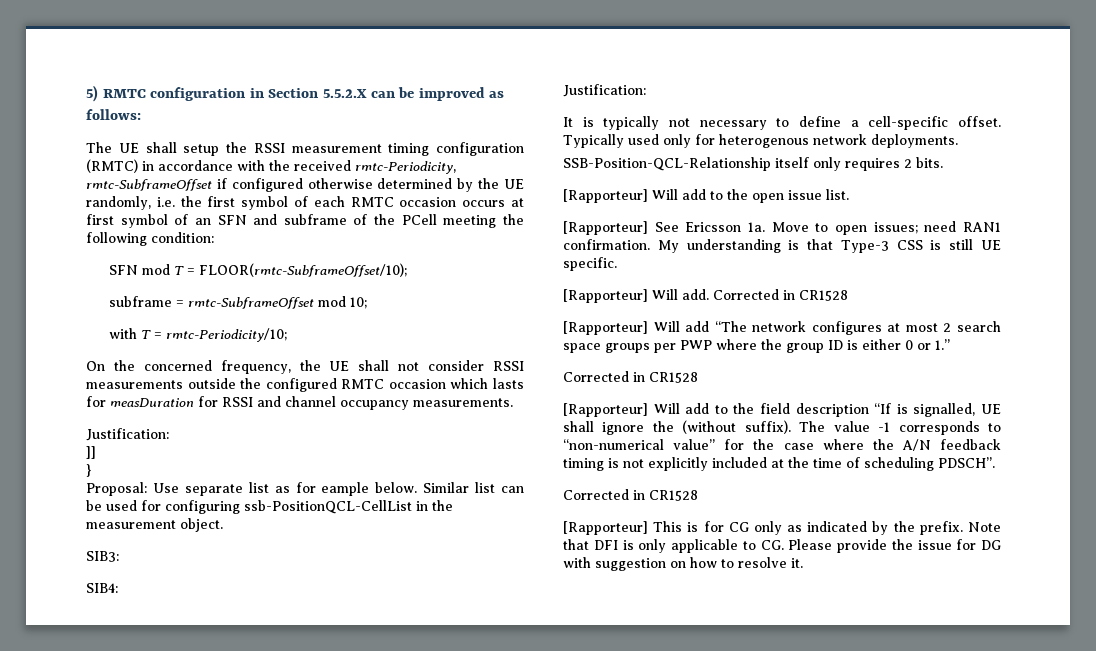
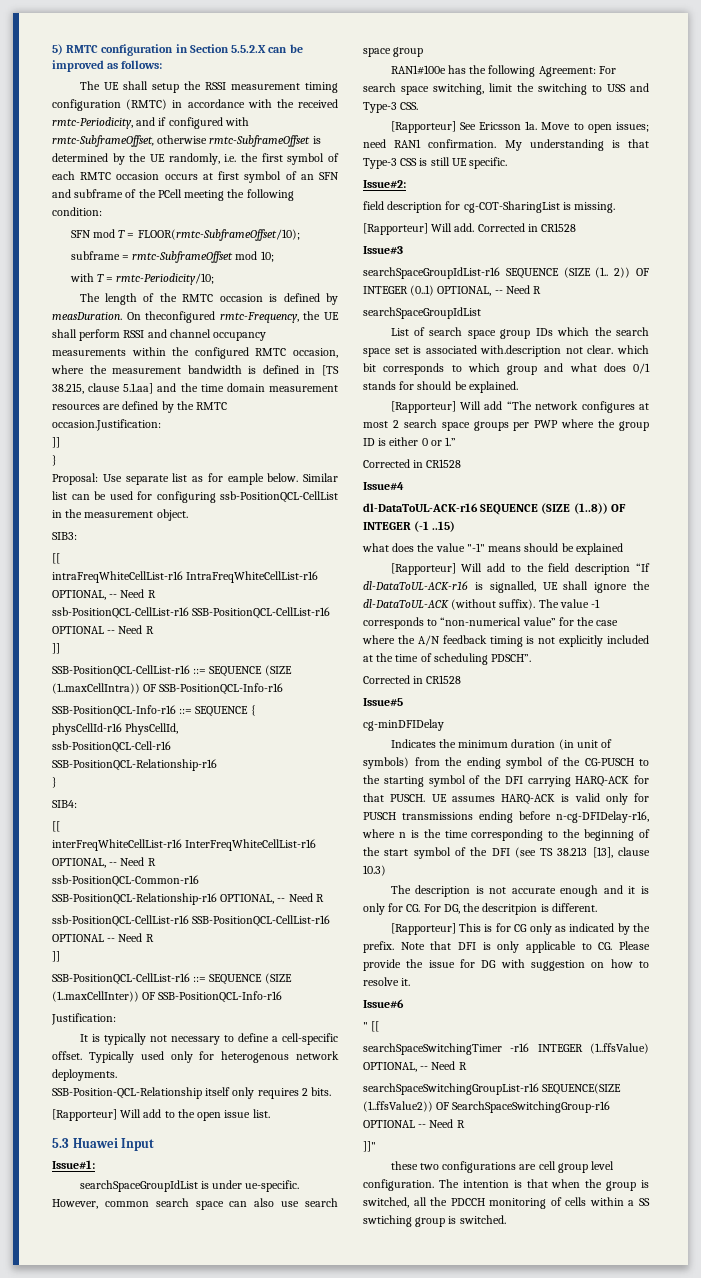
[86,179,212,191] rmtc-SubframeOffset -> [136,117,156,126] and
[307,178,373,189] otherwise -> [224,117,249,126] [52,135,321,147] with rmtc-SubframeOffset, otherwise rmtc-SubframeOffset is
[86,360,525,374] [86,378,524,392] [86,396,513,410] [86,428,169,441] On the concerned frequency, the UE shall not consider RSSI measurements outside the configured RMTC occasion which lasts for measDuration for RSSI and channel occupancy measurements. // Justification: -> [79,293,338,305] [52,311,339,323] [52,329,267,341] [52,347,338,359] [51,365,339,376] [52,383,338,394] [52,401,228,413] [52,419,161,431] The length of the RMTC occasion is defined by measDuration. On theconfigured rmtc-Frequency, the UE shall perform RSSI and channel occupancy measurements within the configured RMTC occasion, where the measurement bandwidth is defined in [TS 38.215, clause 5.1.aa] and the time domain measurement resources are defined by the RMTC occasion.Justification:
[86,583,118,593] SIB4: -> [52,553,60,564] [52,571,319,583] [52,589,156,600] [52,607,331,619] [52,625,154,634] [52,643,60,654] [52,665,292,677] [52,683,284,695] [52,705,256,717] [52,723,179,735] [52,741,171,753] [52,759,217,771] [52,777,57,788] [52,800,77,808] [52,821,60,832] [52,839,317,851] [52,857,156,868] [52,875,199,887] [52,893,324,905] [52,915,331,927] [52,933,154,942] [52,951,60,962] [52,973,292,985] [52,991,283,1003] [[ // intraFreqWhiteCellList-r16 IntraFreqWhiteCellList-r16 OPTIONAL, -- Need R // ssb-PositionQCL-CellList-r16 SSB-PositionQCL-CellList-r16 OPTIONAL -- Need R // ]] // SSB-PositionQCL-CellList-r16 ::= SEQUENCE (SIZE (1..maxCellIntra)) OF SSB-PositionQCL-Info-r16 // SSB-PositionQCL-Info-r16 ::= SEQUENCE { // physCellId-r16 PhysCellId, // ssb-PositionQCL-Cell-r16 SSB-PositionQCL-Relationship-r16 // } // SIB4: // [[ // interFreqWhiteCellList-r16 InterFreqWhiteCellList-r16 OPTIONAL, -- Need R // ssb-PositionQCL-Common-r16 SSB-PositionQCL-Relationship-r16 OPTIONAL, -- Need R // ssb-PositionQCL-CellList-r16 SSB-PositionQCL-CellList-r16 OPTIONAL -- Need R // ]] // SSB-PositionQCL-CellList-r16 ::= SEQUENCE (SIZE (1..maxCellInter)) OF SSB-PositionQCL-Info-r16
(849, 194) none -> [52,1138,155,1151] [52,1160,95,1169] [79,1180,300,1192] [52,1198,338,1210] [363,47,424,57] [390,65,616,77] [363,83,649,95] [363,102,419,113] // 5.3 Huawei Input // Issue#1: // searchSpaceGroupIdList is under ue-specific. However, common search space can also use search space group // RAN1#100e has the following Agreement: For search space switching, limit the switching to USS and Type-3 CSS.
(617, 264) none -> [363,180,406,188] [363,201,616,213] // Issue#2: // field description for cg-COT-SharingList is missing.
(848, 295) none -> [363,246,403,254] [363,267,649,279] [363,285,542,296] [363,307,481,319] [390,327,649,339] [363,345,649,357] [363,363,650,375] [363,381,518,393] // Issue#3 // searchSpaceGroupIdList-r16 SEQUENCE (SIZE (1.. 2)) OF INTEGER (0..1) OPTIONAL, -- Need R // searchSpaceGroupIdList // List of search space group IDs which the search space set is associated with.description not clear. which bit corresponds to which group and what does 0/1 stands for should be explained.
(698, 377) none -> [363,482,404,490] [363,503,626,515] [363,521,456,532] [362,543,623,555] // Issue#4 // dl-DataToUL-ACK-r16 SEQUENCE (SIZE (1..8)) OF INTEGER (-1 ..15) // what does the value "-1" means should be explained
(892, 408) none -> [363,581,468,590] dl-DataToUL-ACK-r16
(674, 426) none -> [363,599,449,608] dl-DataToUL-ACK
(698, 495) none -> [363,698,403,706] [363,719,444,731] [390,739,613,750] [363,757,649,769] [363,775,649,787] [363,793,649,805] [363,811,649,823] [362,829,650,841] [363,847,650,859] [363,865,386,876] [390,885,649,897] [363,903,597,915] // Issue#5 // cg-minDFIDelay // Indicates the minimum duration (in unit of symbols) from the ending symbol of the CG-PUSCH to the starting symbol of the DFI carrying HARQ-ACK for that PUSCH. UE assumes HARQ-ACK is valid only for PUSCH transmissions ending before n-cg-DFIDelay-r16, where n is the time corresponding to the beginning of the start symbol of the DFI (see TS 38.213 [13], clause 10.3) // The description is not accurate enough and it is only for CG. For DG, the descritpion is different.
(803, 563) none -> [363,999,404,1008] [363,1021,380,1032] [363,1043,649,1055] [363,1061,467,1072] [363,1083,622,1095] [363,1101,611,1113] [363,1119,465,1128] [363,1141,376,1152] [390,1161,615,1173] [363,1179,649,1191] [363,1197,650,1209] [363,1215,506,1227] // Issue#6 // " [[ // searchSpaceSwitchingTimer -r16 INTEGER (1..ffsValue) OPTIONAL, -- Need R // searchSpaceSwitchingGroupList-r16 SEQUENCE(SIZE (1..ffsValue2)) OF SearchSpaceSwitchingGroup-r16 OPTIONAL -- Need R // ]]" // these two configurations are cell group level configuration. The intention is that when the group is switched, all the PDCCH monitoring of cells within a SS swtiching group is switched.

